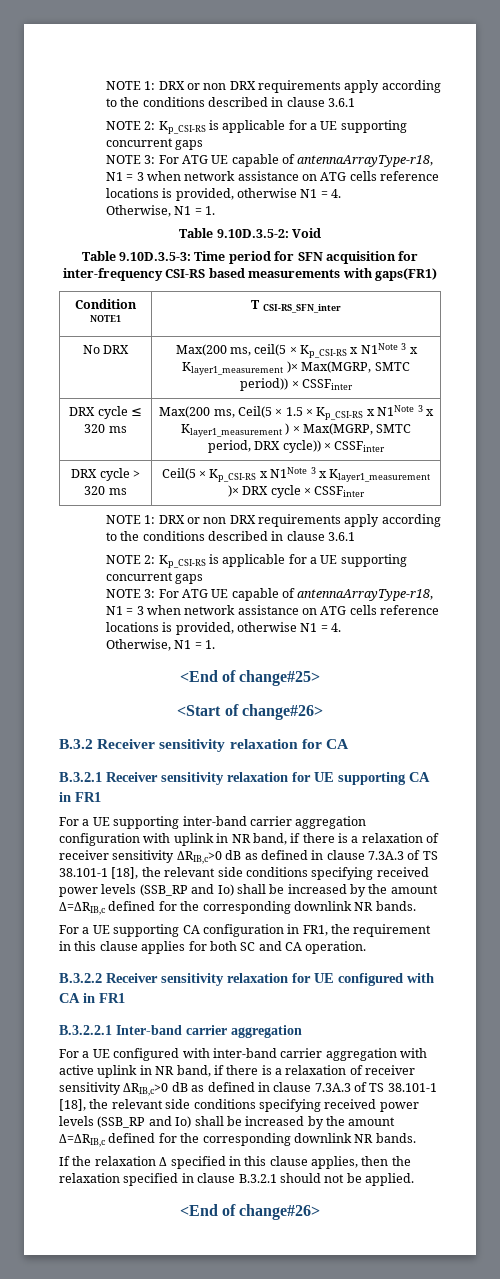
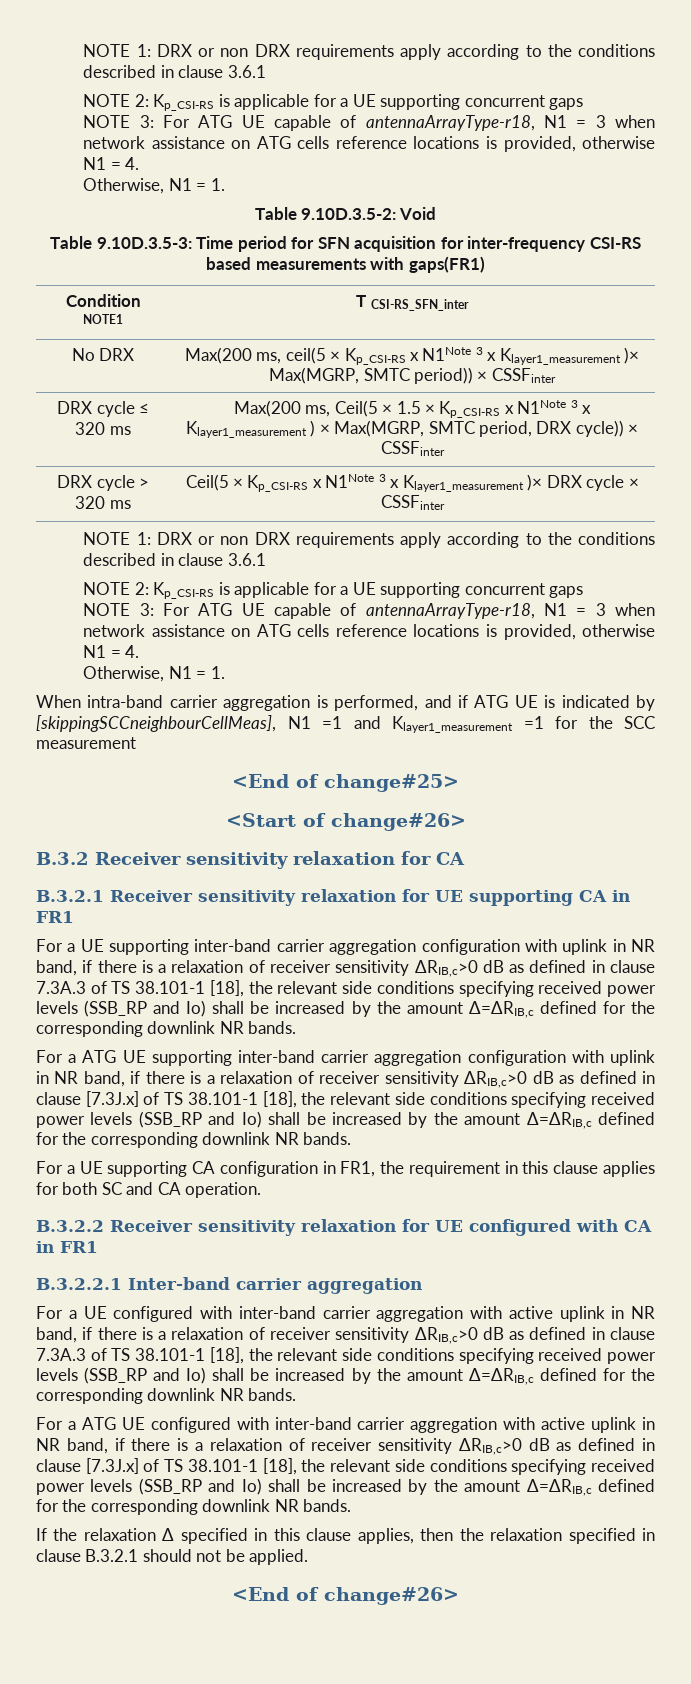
(215, 644) none -> [36,695,655,711] [36,715,655,733] [36,737,136,749] // When intra-band carrier aggregation is performed, and if ATG UE is indicated by [skippingSCCneighbourCellMeas], N1 =1 and Klayer1_measurement =1 for the SCC measurement
(416, 906) none -> [36,1050,655,1066] [36,1071,656,1088] [36,1091,656,1108] [36,1111,655,1129] [36,1132,352,1148] // For a ATG UE supporting inter-band carrier aggregation configuration with uplink in NR band, if there is a relaxation of receiver sensitivity ΔRIB,c>0 dB as defined in clause [7.3J.x] of TS 38.101-1 [18], the relevant side conditions specifying received power levels (SSB_RP and Io) shall be increased by the amount Δ=ΔRIB,c defined for the corresponding downlink NR bands.
(416, 1138) none -> [36,1417,655,1433] [36,1438,656,1455] [36,1458,656,1475] [36,1478,655,1496] [36,1499,352,1515] // For a ATG UE configured with inter-band carrier aggregation with active uplink in NR band, if there is a relaxation of receiver sensitivity ΔRIB,c>0 dB as defined in clause [7.3J.x] of TS 38.101-1 [18], the relevant side conditions specifying received power levels (SSB_RP and Io) shall be increased by the amount Δ=ΔRIB,c defined for the corresponding downlink NR bands.

